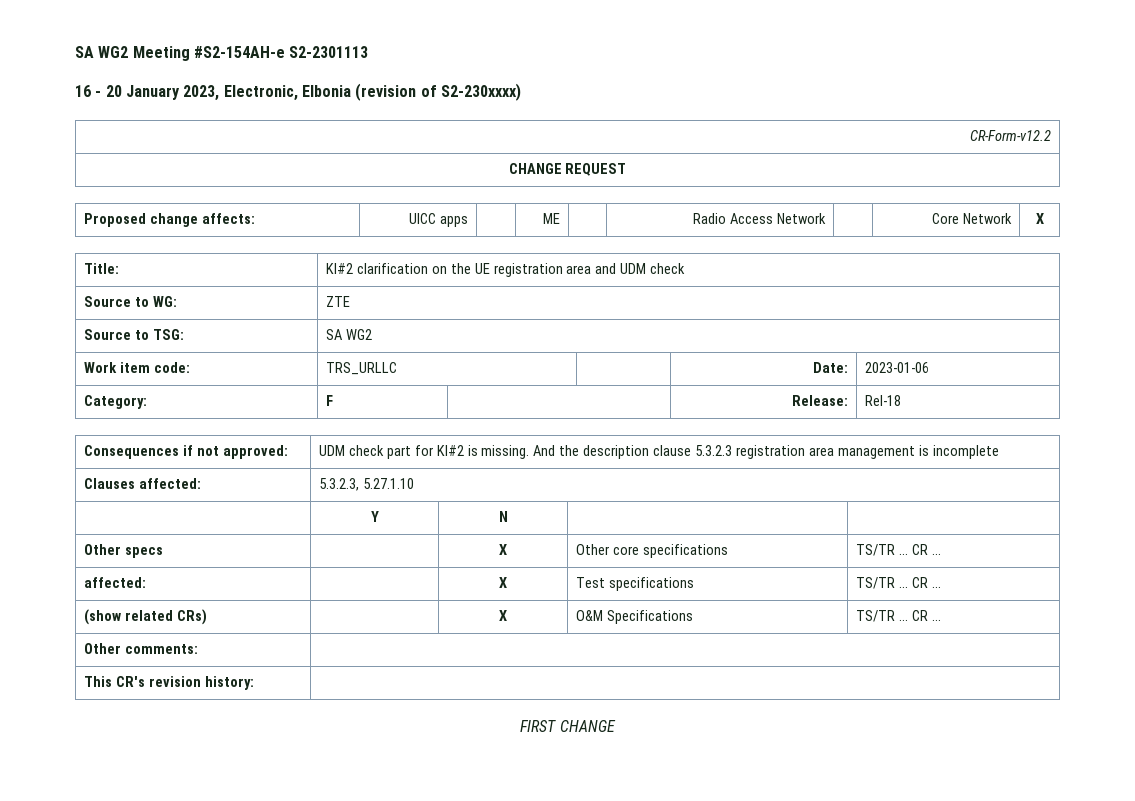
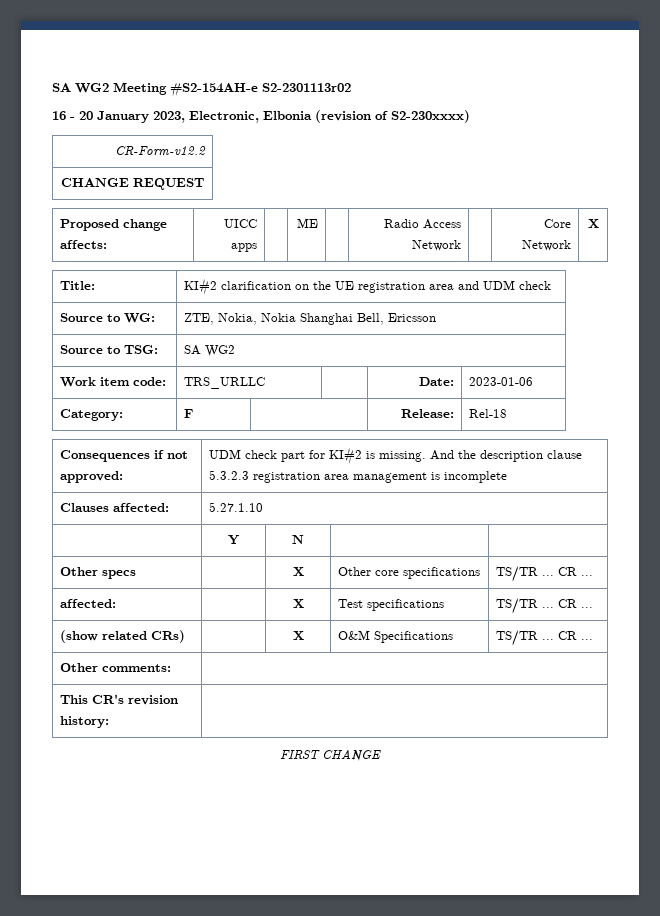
[289,46,369,58] S2-2301113 -> [262,83,351,92] S2-2301113r02
[325,296,350,307] ZTE -> [184,313,437,325] ZTE, Nokia, Nokia Shanghai Bell, Ericsson
[318,478,359,491] 5.3.2.3, -> (170, 507) none

